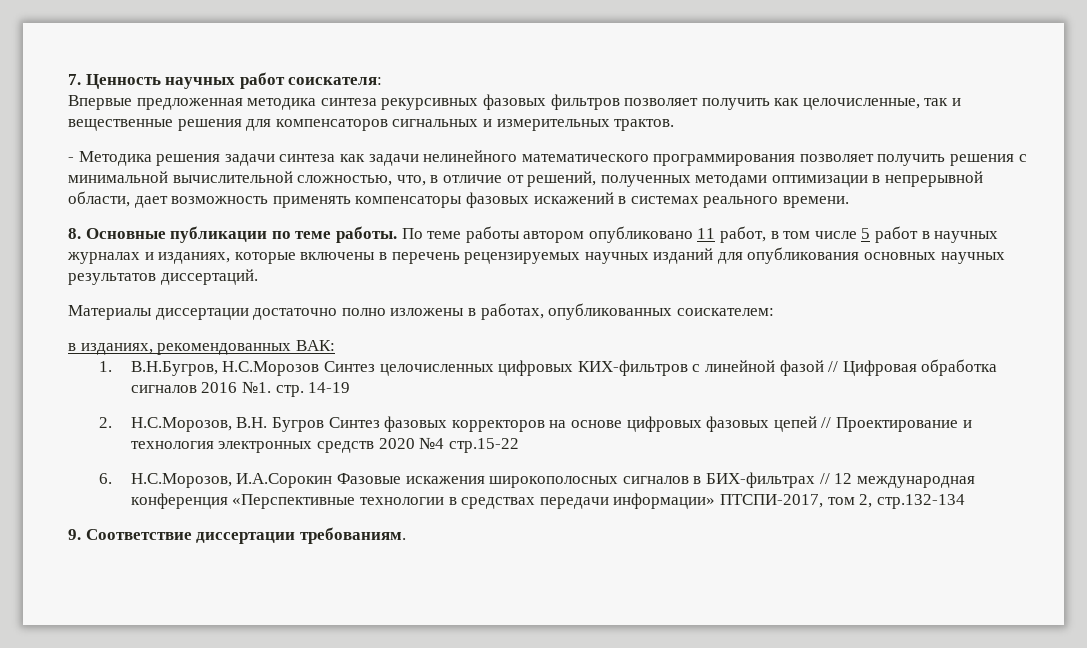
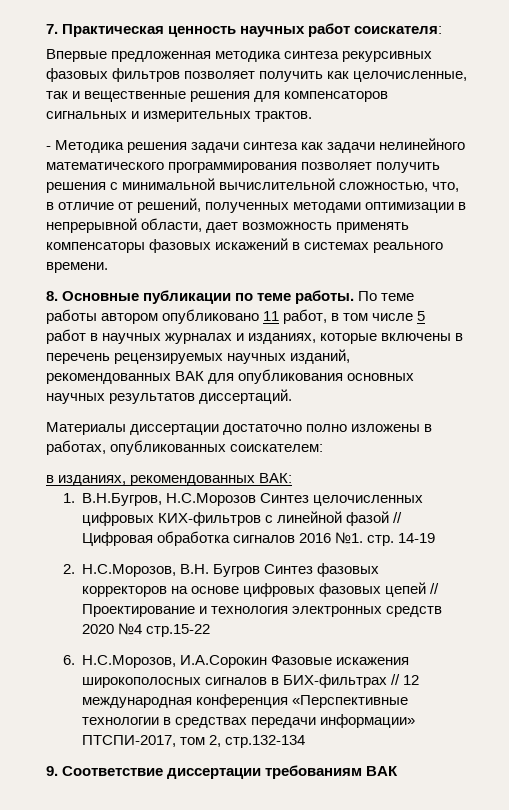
[85,74,161,89] Ценность -> [62,24,237,37] Практическая ценность
[653,248,714,264] изданий -> [290,349,351,364] [46,371,205,384] изданий, рекомендованных ВАК
[299,527,406,544] требованиям. -> [265,765,399,779] требованиям ВАК

